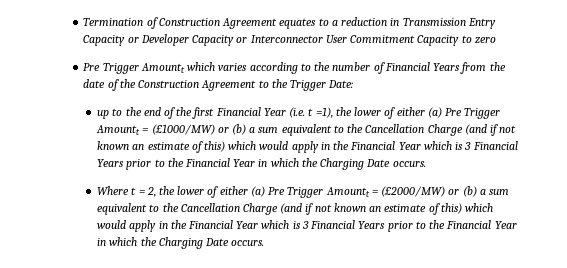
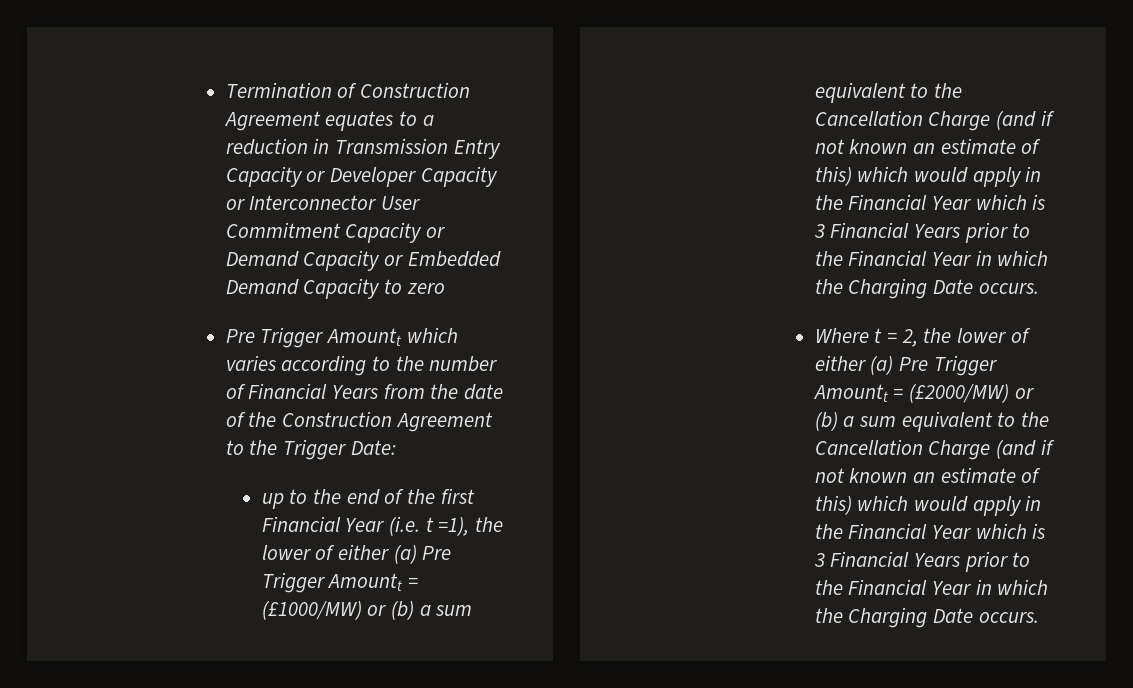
(460, 40) none -> [425,227,445,238] [225,250,501,271] [225,278,381,299] or Demand Capacity or Embedded Demand Capacity

